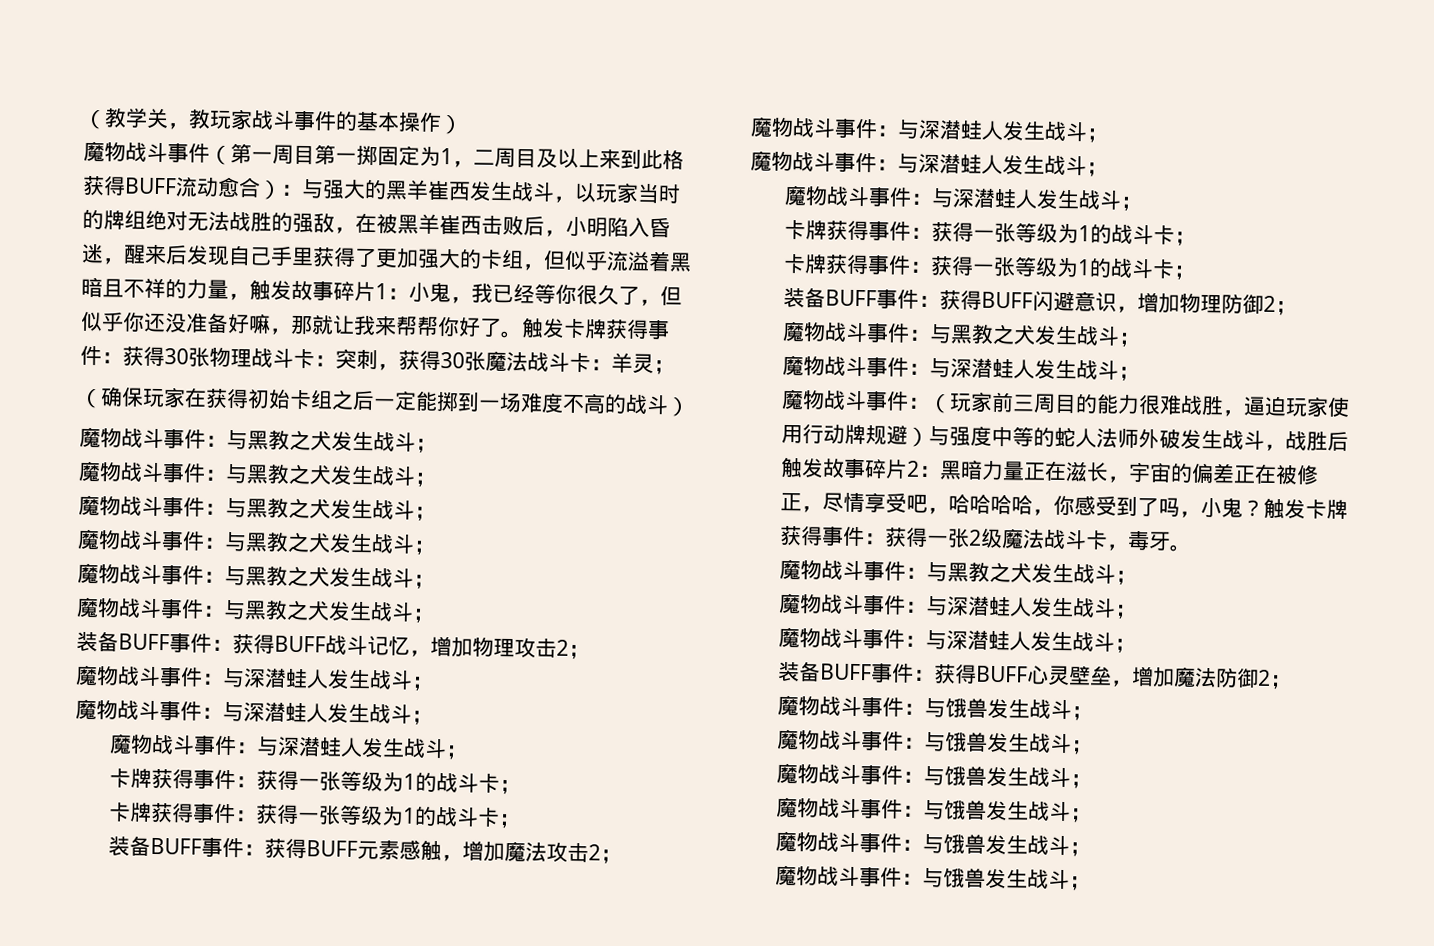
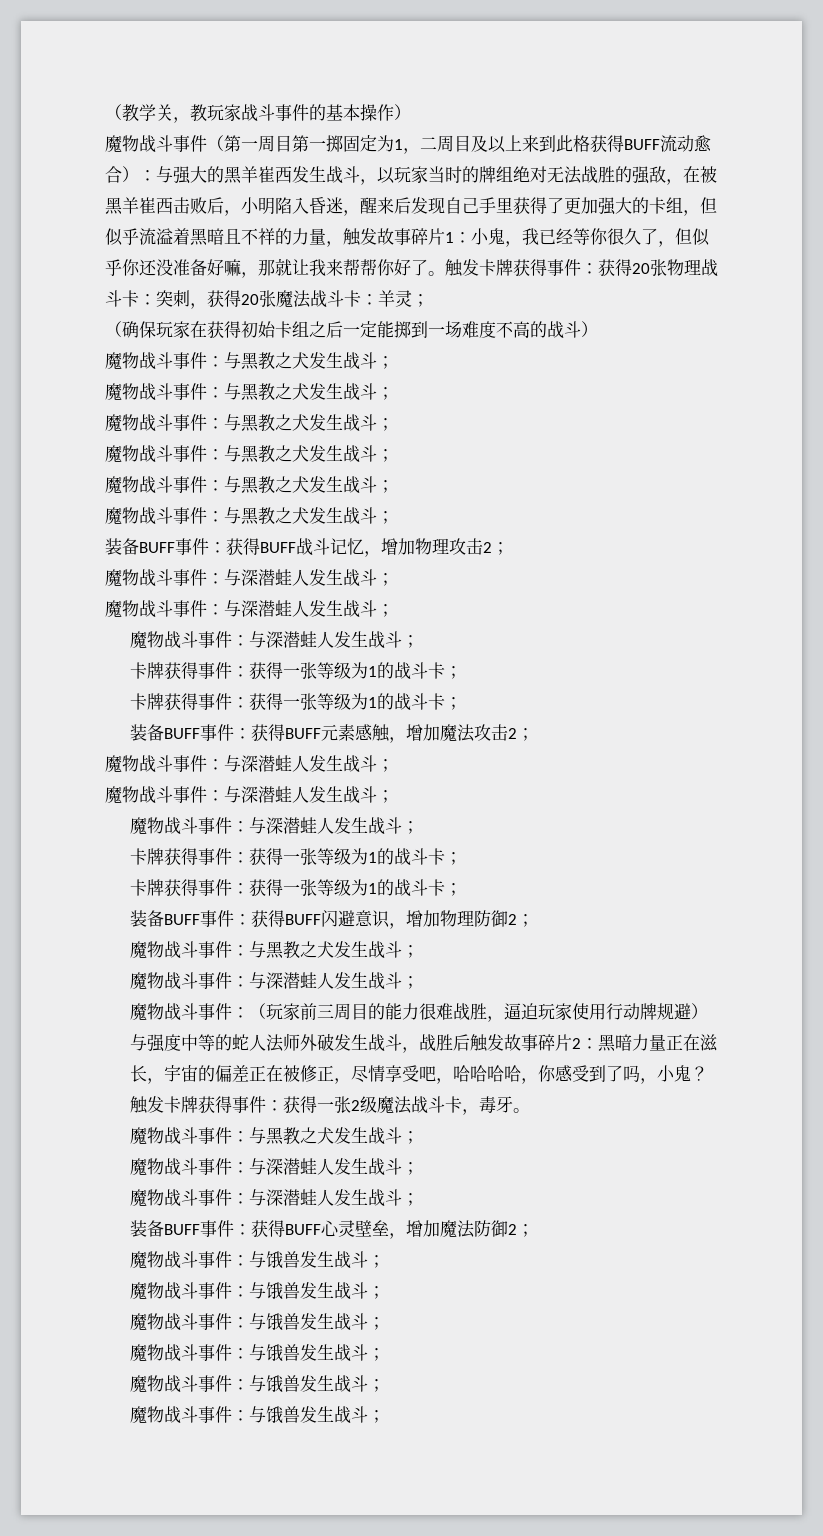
[164,348,189,365] 30 -> [632,263,650,274] 20
[440,352,465,369] 30 -> [241,294,259,305] 20

